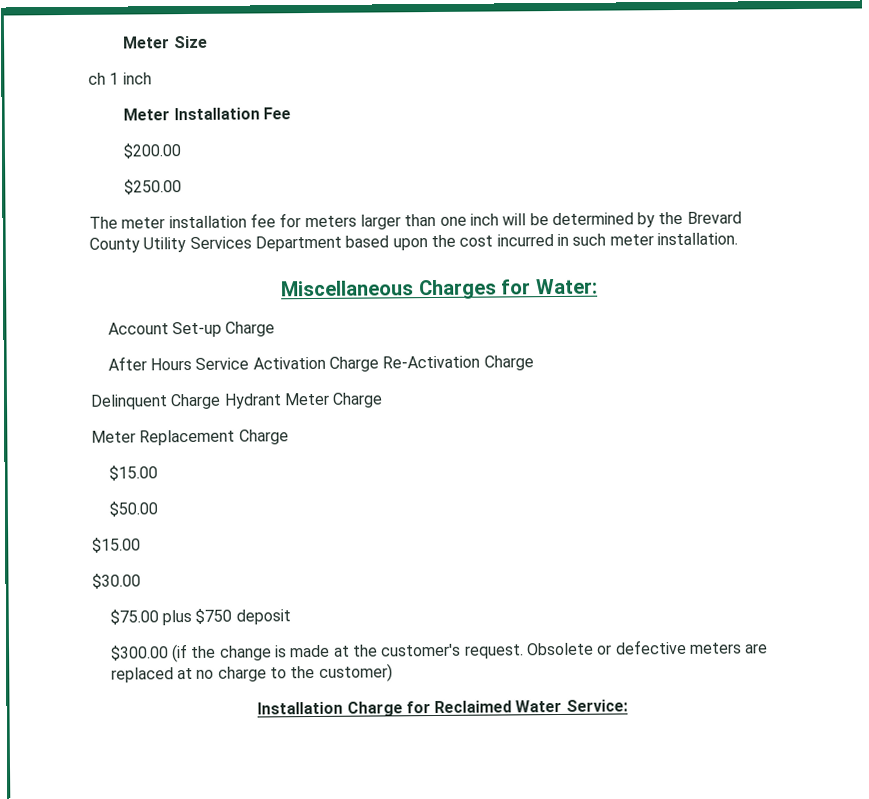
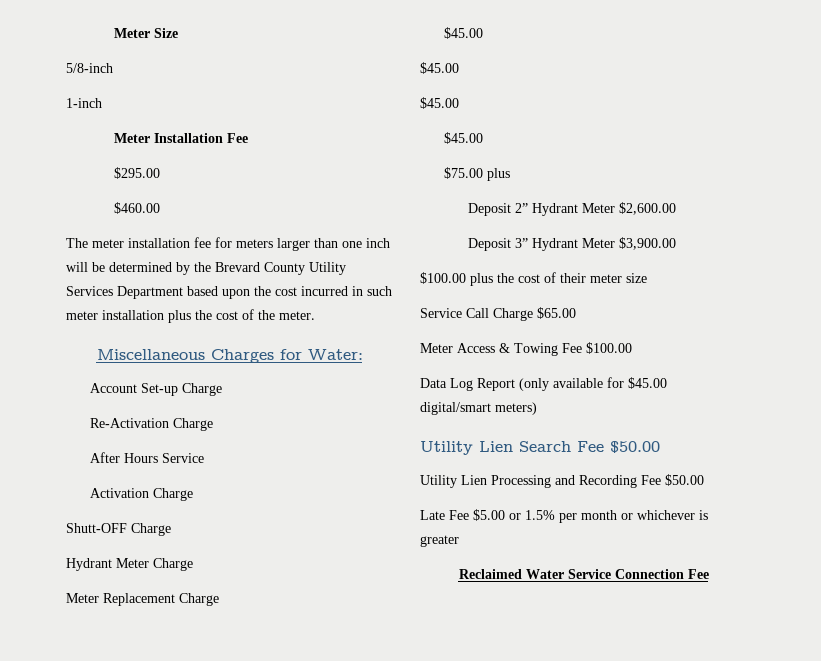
[88,72,152,85] ch 1 inch -> [66,63,113,73] [66,98,102,108] 5/8-inch // 1-inch
[123,143,183,159] [124,179,183,195] $200.00 // $250.00 -> [114,167,161,179] [114,202,161,214] $295.00 // $460.00
[656,232,738,246] installation. -> [102,309,315,323] installation plus the cost of the meter.
(276, 329) none -> [90,418,214,431] // Re-Activation Charge
(250, 363) none -> (205, 458) //
[382,355,534,371] [90,393,222,410] Re-Activation Charge // Delinquent Charge -> [66,523,171,536] // Shutt-OFF Charge //
[108,465,158,481] [108,501,158,517] [92,537,141,553] [92,573,141,589] [109,608,291,626] [110,639,769,663] [110,663,393,683] [257,699,628,717] $15.00 // $50.00 // $15.00 // $30.00 // $75.00 plus $750 deposit // $300.00 (if the change is made at the customer's request. Obsolete or defective meters are replaced at no charge to the customer) // Installation Charge for Reclaimed Water Service: -> [444,27,484,39] [420,62,459,74] [420,97,459,109] [444,132,484,144] [444,167,511,181] [468,202,677,216] [468,237,677,251] [420,272,647,286] [420,307,576,321] [420,342,632,356] [420,377,667,391] [420,402,537,415] [420,441,660,455] [420,474,704,488] [420,509,708,523] [420,535,459,547] [458,569,709,579] $45.00 // $45.00 // $45.00 // $45.00 // $75.00 plus // Deposit 2” Hydrant Meter $2,600.00 // Deposit 3” Hydrant Meter $3,900.00 // $100.00 plus the cost of their meter size // Service Call Charge $65.00 // Meter Access & Towing Fee $100.00 // Data Log Report (only available for $45.00 // digital/smart meters) // Utility Lien Search Fee $50.00 // Utility Lien Processing and Recording Fee $50.00 // Late Fee $5.00 or 1.5% per month or whichever is greater // Reclaimed Water Service Connection Fee

